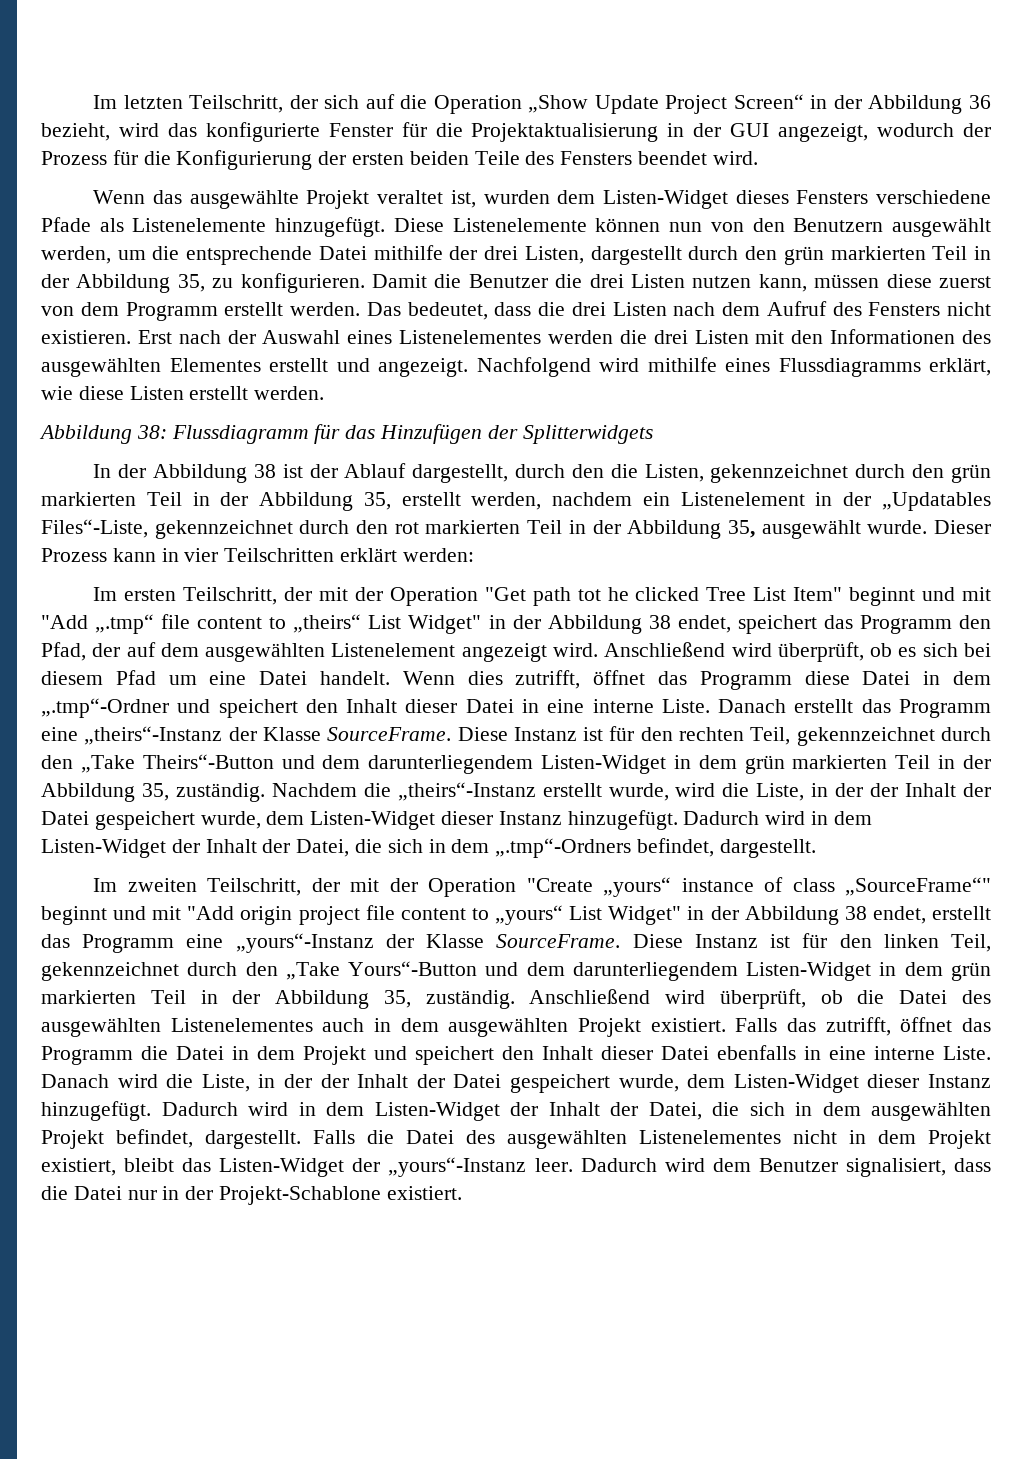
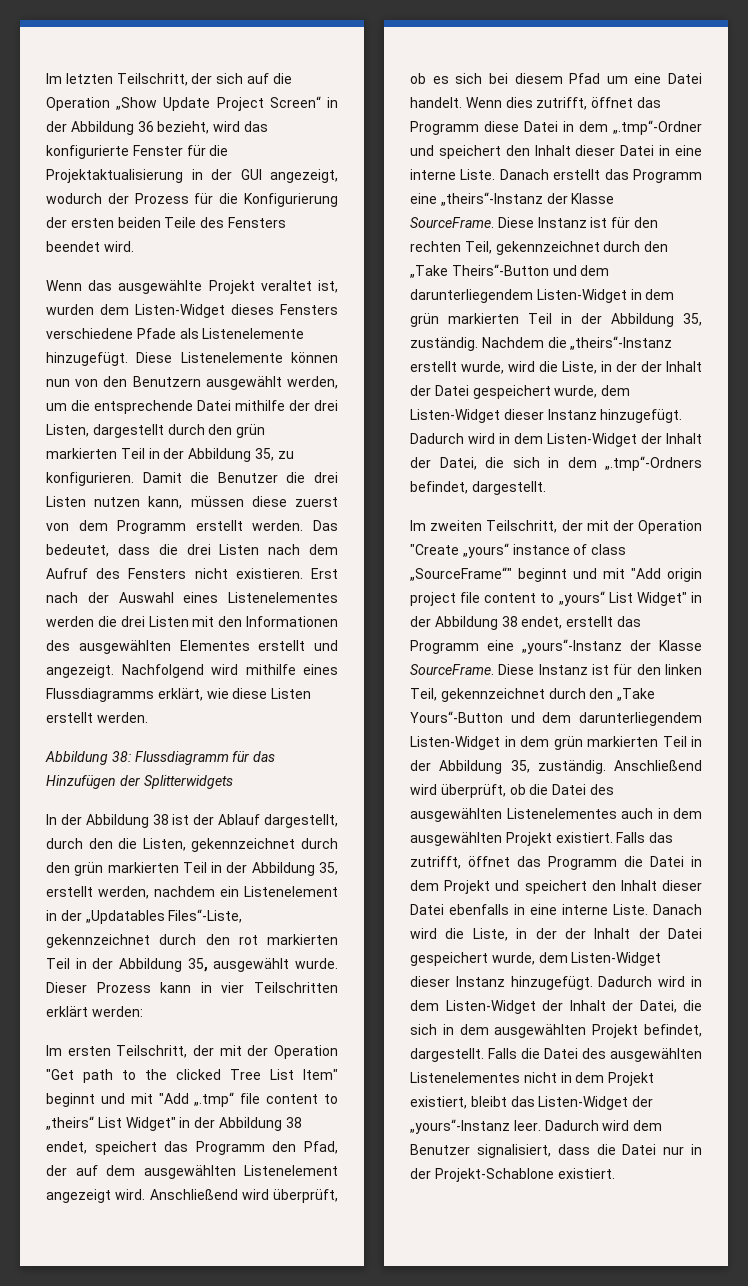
[577,587,629,601] tot he -> [122,1069,167,1080] to the

